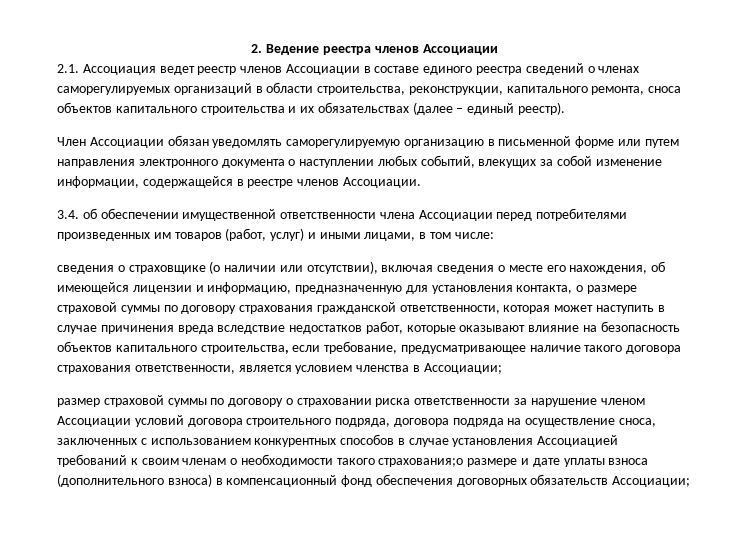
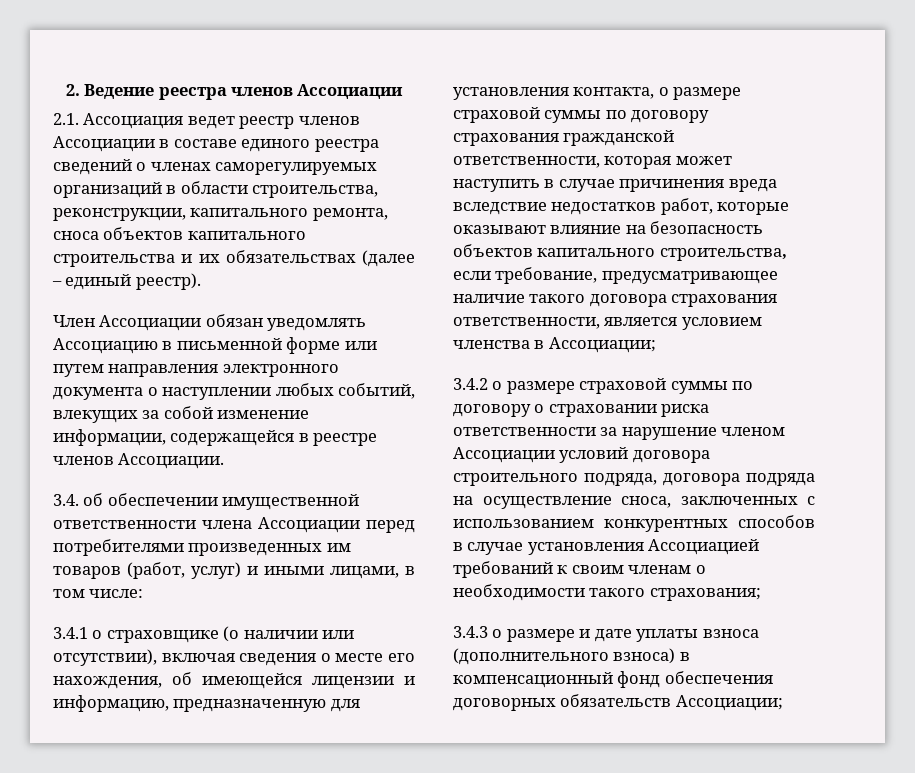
[286,139,484,148] саморегулируемую организацию -> [53,338,158,354] Ассоциацию
[57,265,114,274] сведения -> [53,627,88,639] 3.4.1
[57,398,100,407] размер -> [453,378,575,394] 3.4.2 о размере
[378,458,464,467] страхования;о -> [649,588,761,601] [453,626,503,638] страхования; // 3.4.3 о

